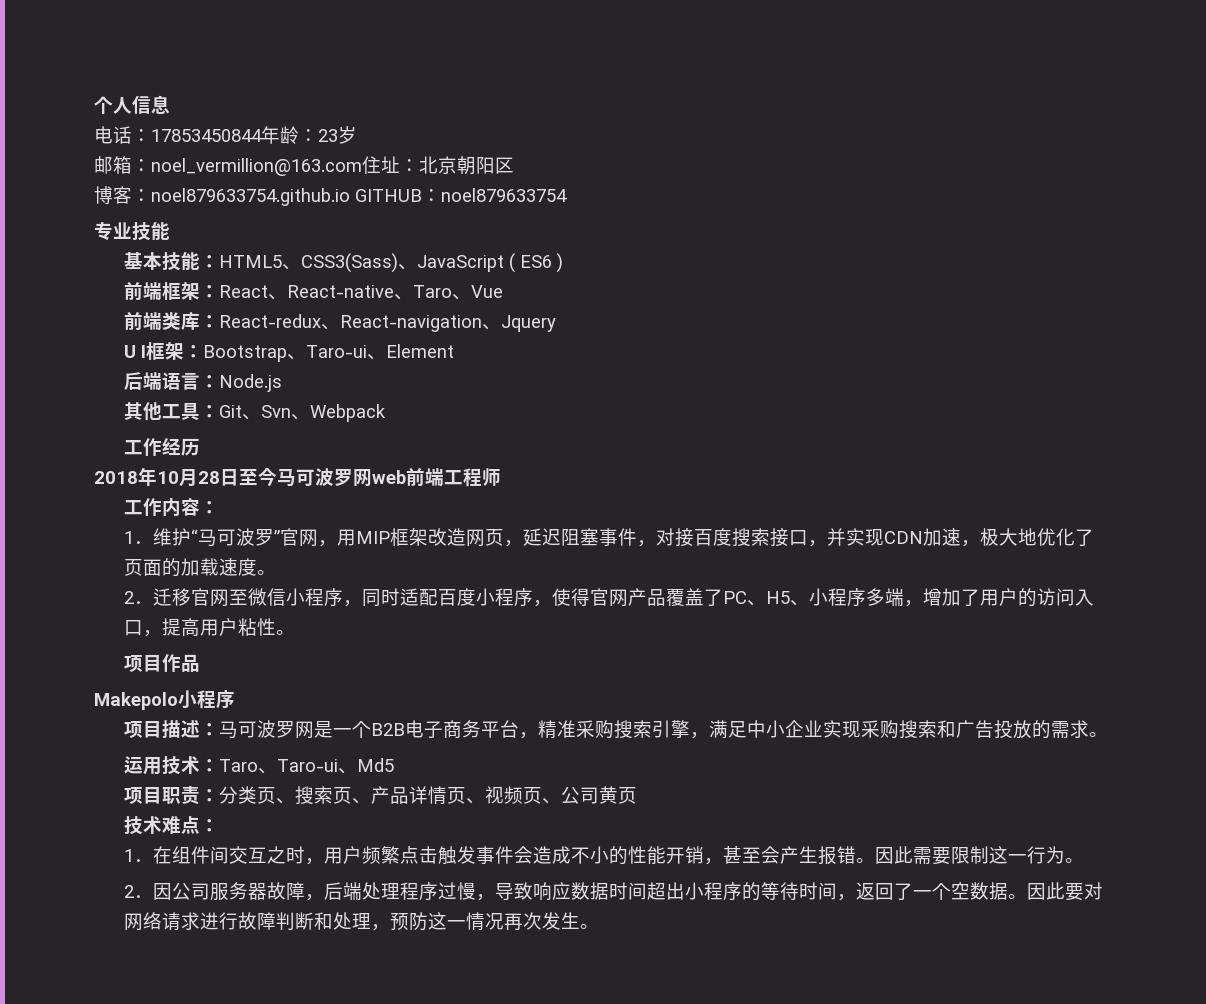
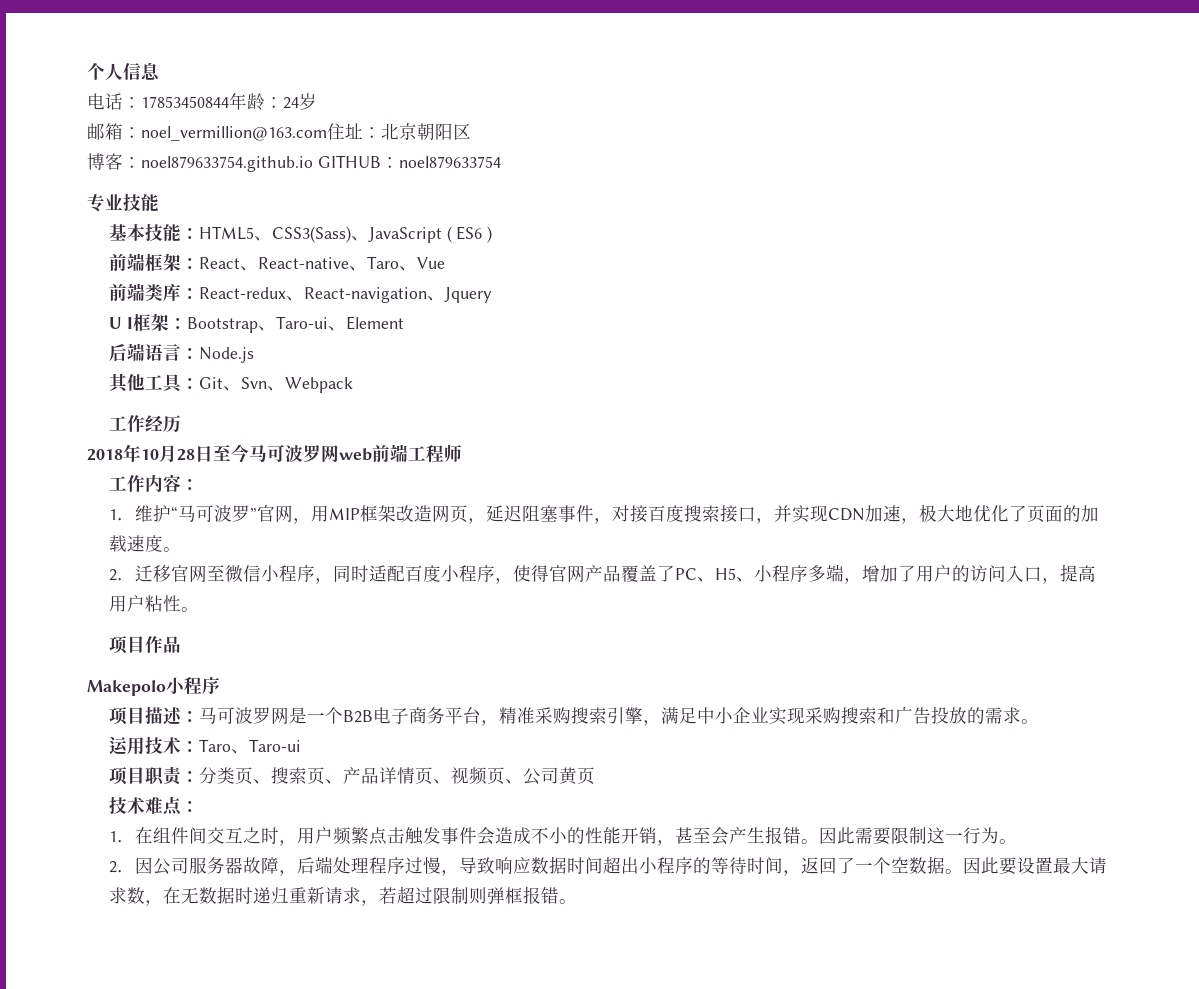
[318,129,338,142] 23 -> [283,97,299,109] 24
[337,758,394,774] 、Md5 -> (301, 745) none
[1083,882,1103,900] [123,912,580,931] 对网络请求进行故障判断和处理，预防这一情况再次发生 -> [1016,857,1107,874] [108,886,559,906] 设置最大请求数，在无数据时递归重新请求，若超过限制则弹框报错

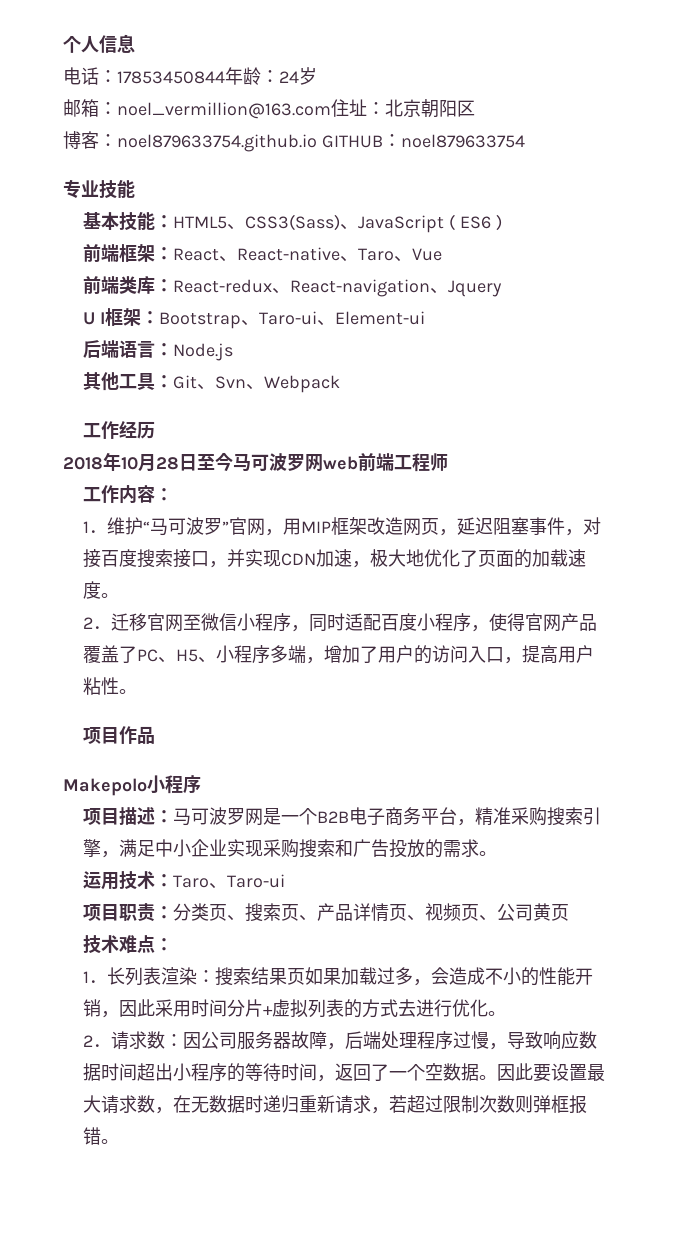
[345,316,404,330] Element -> [334,311,425,325] Element-ui
[134,827,477,846] 在组件间交互之时，用户频繁点击触发事件 -> [107,967,432,986] 长列表渲染：搜索结果页如果加载过多，
[674,826,1017,845] [108,861,135,873] 甚至会产生报错。因此需要限制这一行为。 // 2． -> [119,999,507,1018] [83,1031,184,1050] 因此采用时间分片+虚拟列表的方式去进行优化。 // 2．请求数：
(469, 895) none -> [479,1095,516,1113] 次数

